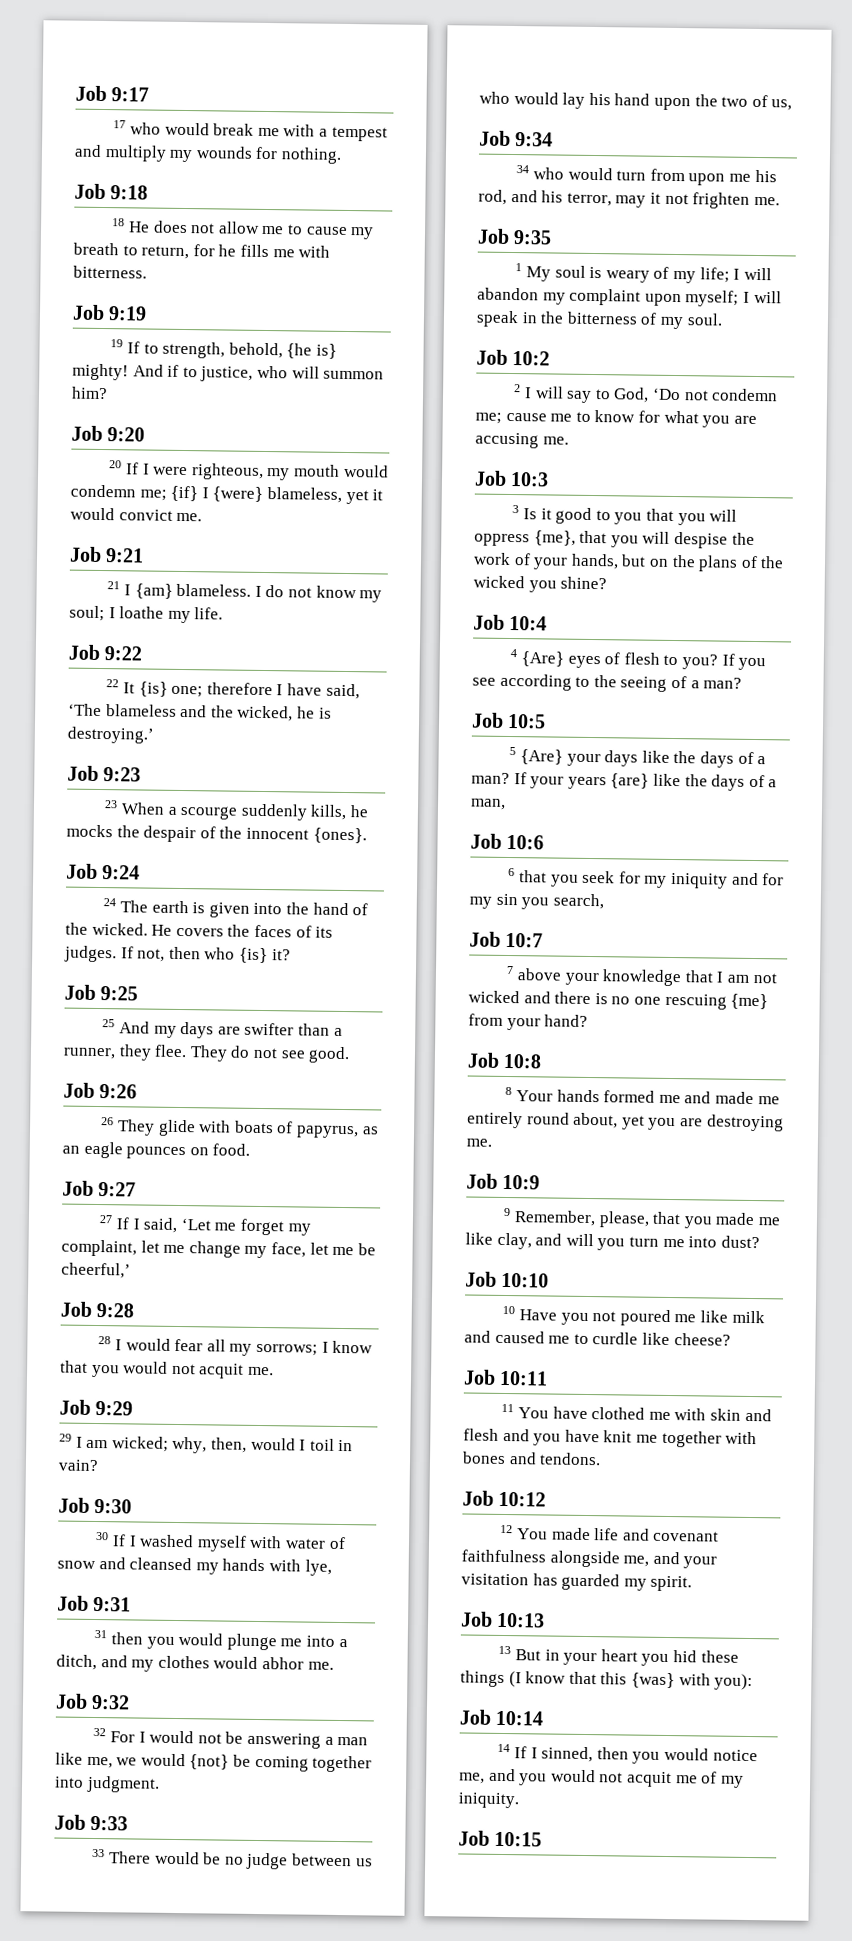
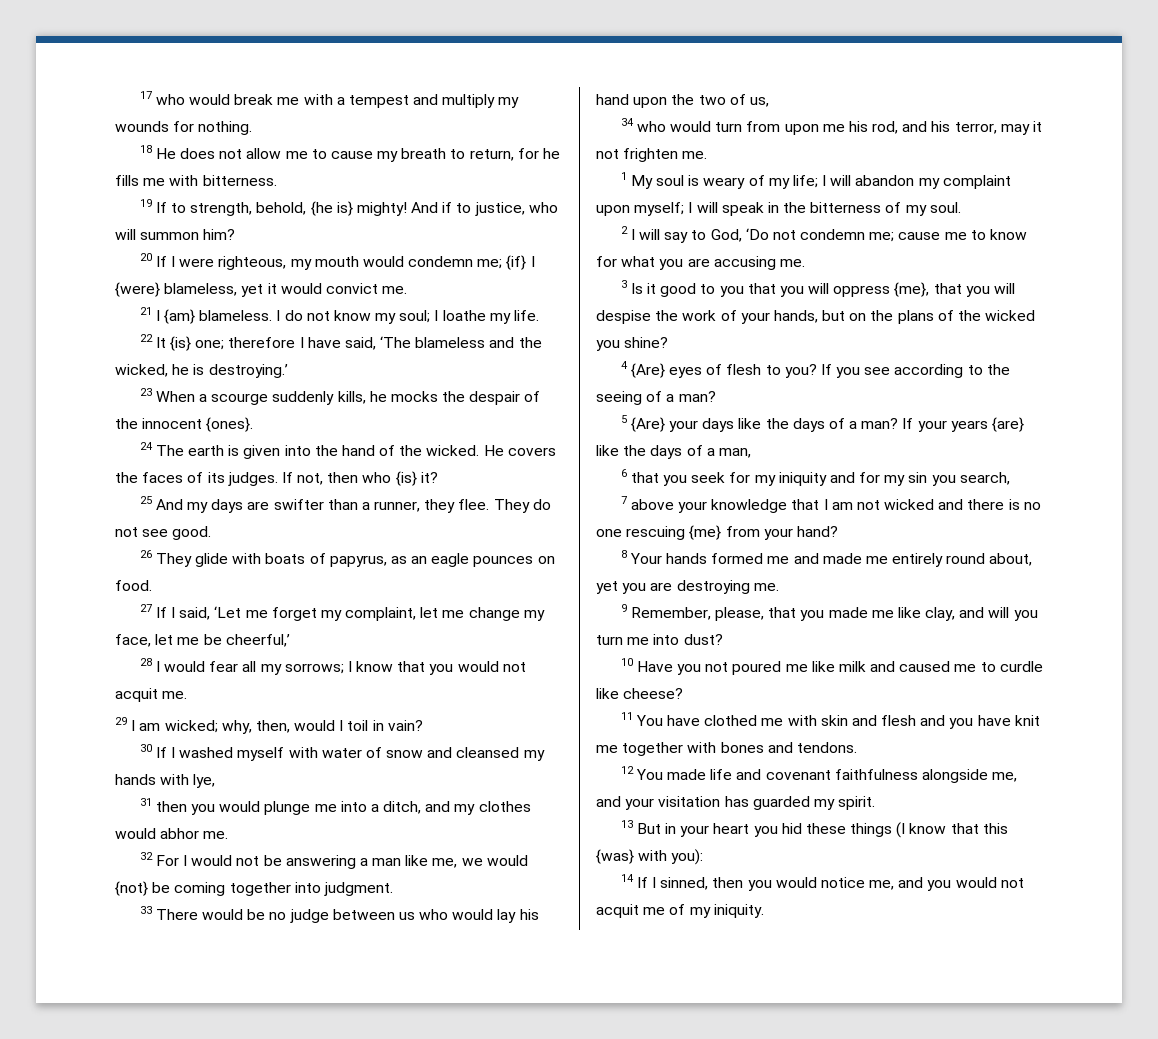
[75,85,150,102] Job 9:17 // -> (139, 95) none
[74,183,149,200] // Job 9:18 -> (253, 128) none
[72,304,148,321] // Job 9:19 -> (277, 180) none
[71,425,146,442] // Job 9:20 -> (236, 234) none
[69,546,145,563] // Job 9:21 -> (408, 290) none
[68,644,143,661] // Job 9:22 -> (540, 315) none
[67,765,142,782] // Job 9:23 -> (288, 371) none
[66,863,141,880] // Job 9:24 -> (254, 424) none
[64,984,139,1001] // Job 9:25 -> (438, 477) none
[63,1082,138,1099] // Job 9:26 -> (212, 533) none
[62,1180,137,1197] // Job 9:27 -> (152, 585) none
[60,1301,135,1318] // Job 9:28 -> (290, 640) none
[59,1399,134,1416] // Job 9:29 -> (188, 695) none
[58,1497,133,1514] // Job 9:30 -> (423, 725) none
[57,1595,132,1612] // Job 9:31 -> (216, 781) none
[55,1693,131,1710] // Job 9:32 -> (229, 835) none
[54,1814,129,1831] // Job 9:33 -> (393, 889) none
[479,130,554,147] // Job 9:34 -> (769, 102) none
[477,228,553,245] // Job 9:35 -> (708, 155) none
[476,349,551,366] // Job 10:2 -> (961, 207) none
[474,470,550,487] // Job 10:3 -> (805, 263) none
[473,614,548,631] // Job 10:4 -> (669, 342) none
[471,712,547,729] // Job 10:5 -> (716, 396) none
[470,833,545,850] // Job 10:6 -> (751, 453) none
[469,931,544,948] // Job 10:7 -> (1010, 478) none
[467,1052,542,1069] // Job 10:8 -> (838, 531) none
[466,1173,541,1190] // Job 10:9 -> (779, 587) none
[465,1271,550,1288] // Job 10:10 -> (723, 639) none
[463,1369,549,1386] // Job 10:11 -> (684, 693) none
[462,1490,547,1507] // Job 10:12 -> (857, 747) none
[460,1611,546,1628] // Job 10:13 -> (876, 803) none
[459,1709,544,1726] // Job 10:14 -> (704, 857) none
[458,1830,543,1847] // Job 10:15 -> (764, 911) none

